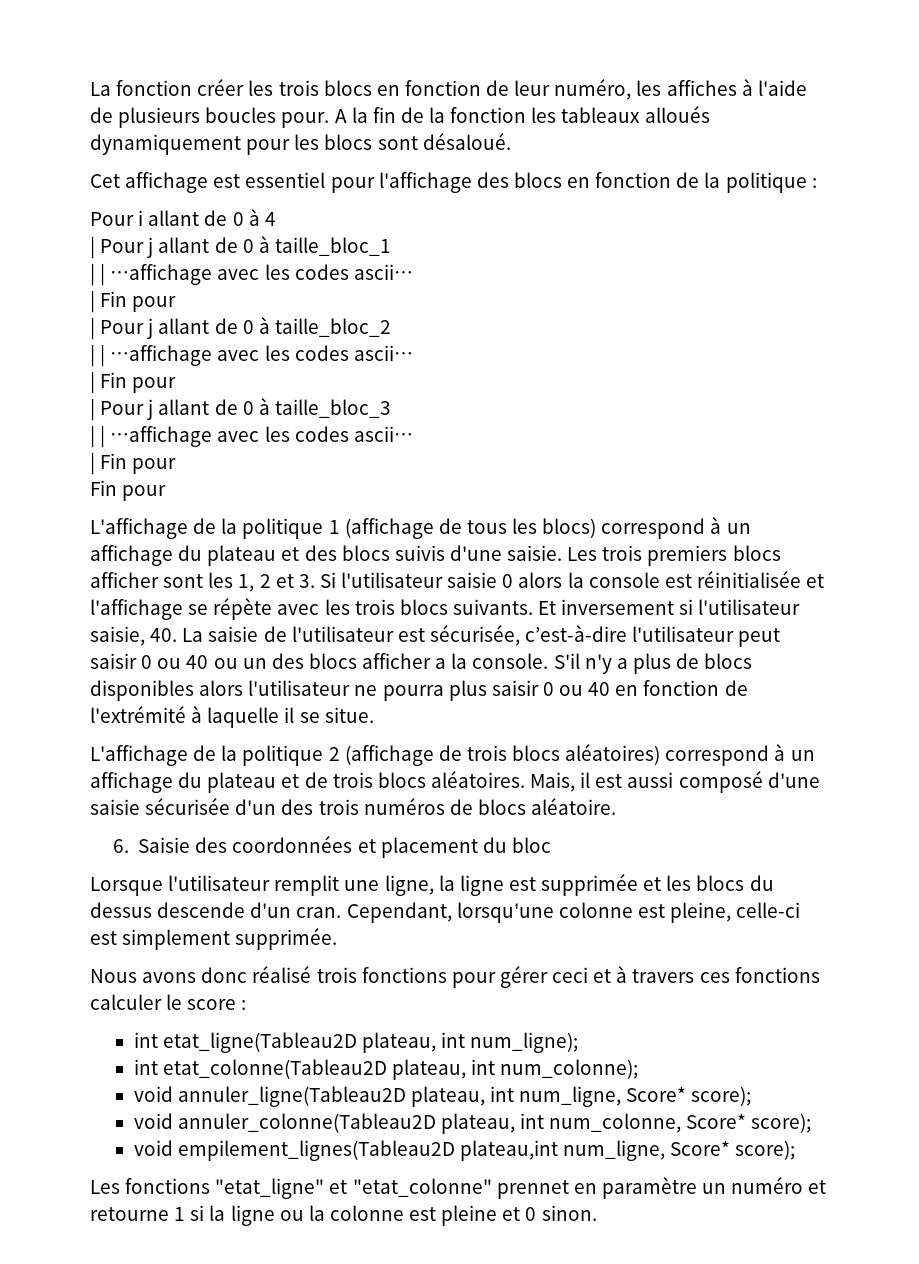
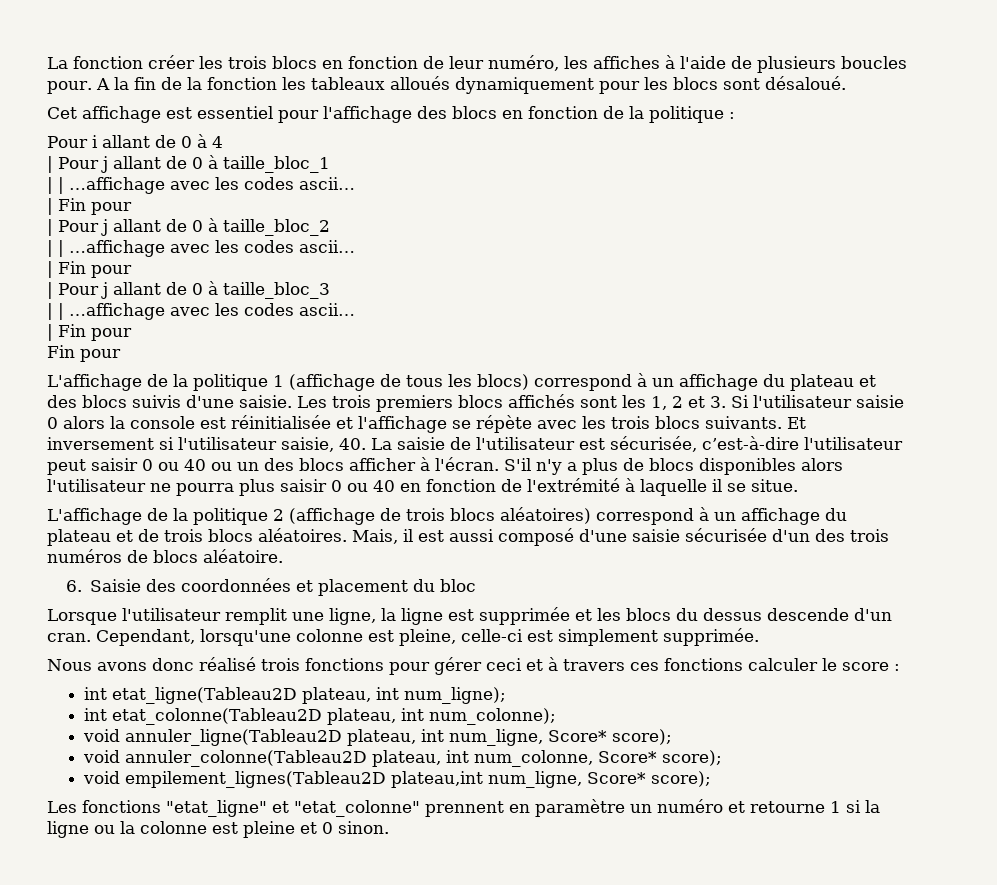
[90,572,159,588] afficher -> [508,394,575,408] affichés
[435,653,549,669] a la console. -> [420,457,499,471] à l'écran.
[496,1180,569,1199] prennet -> [425,801,504,817] prennent

